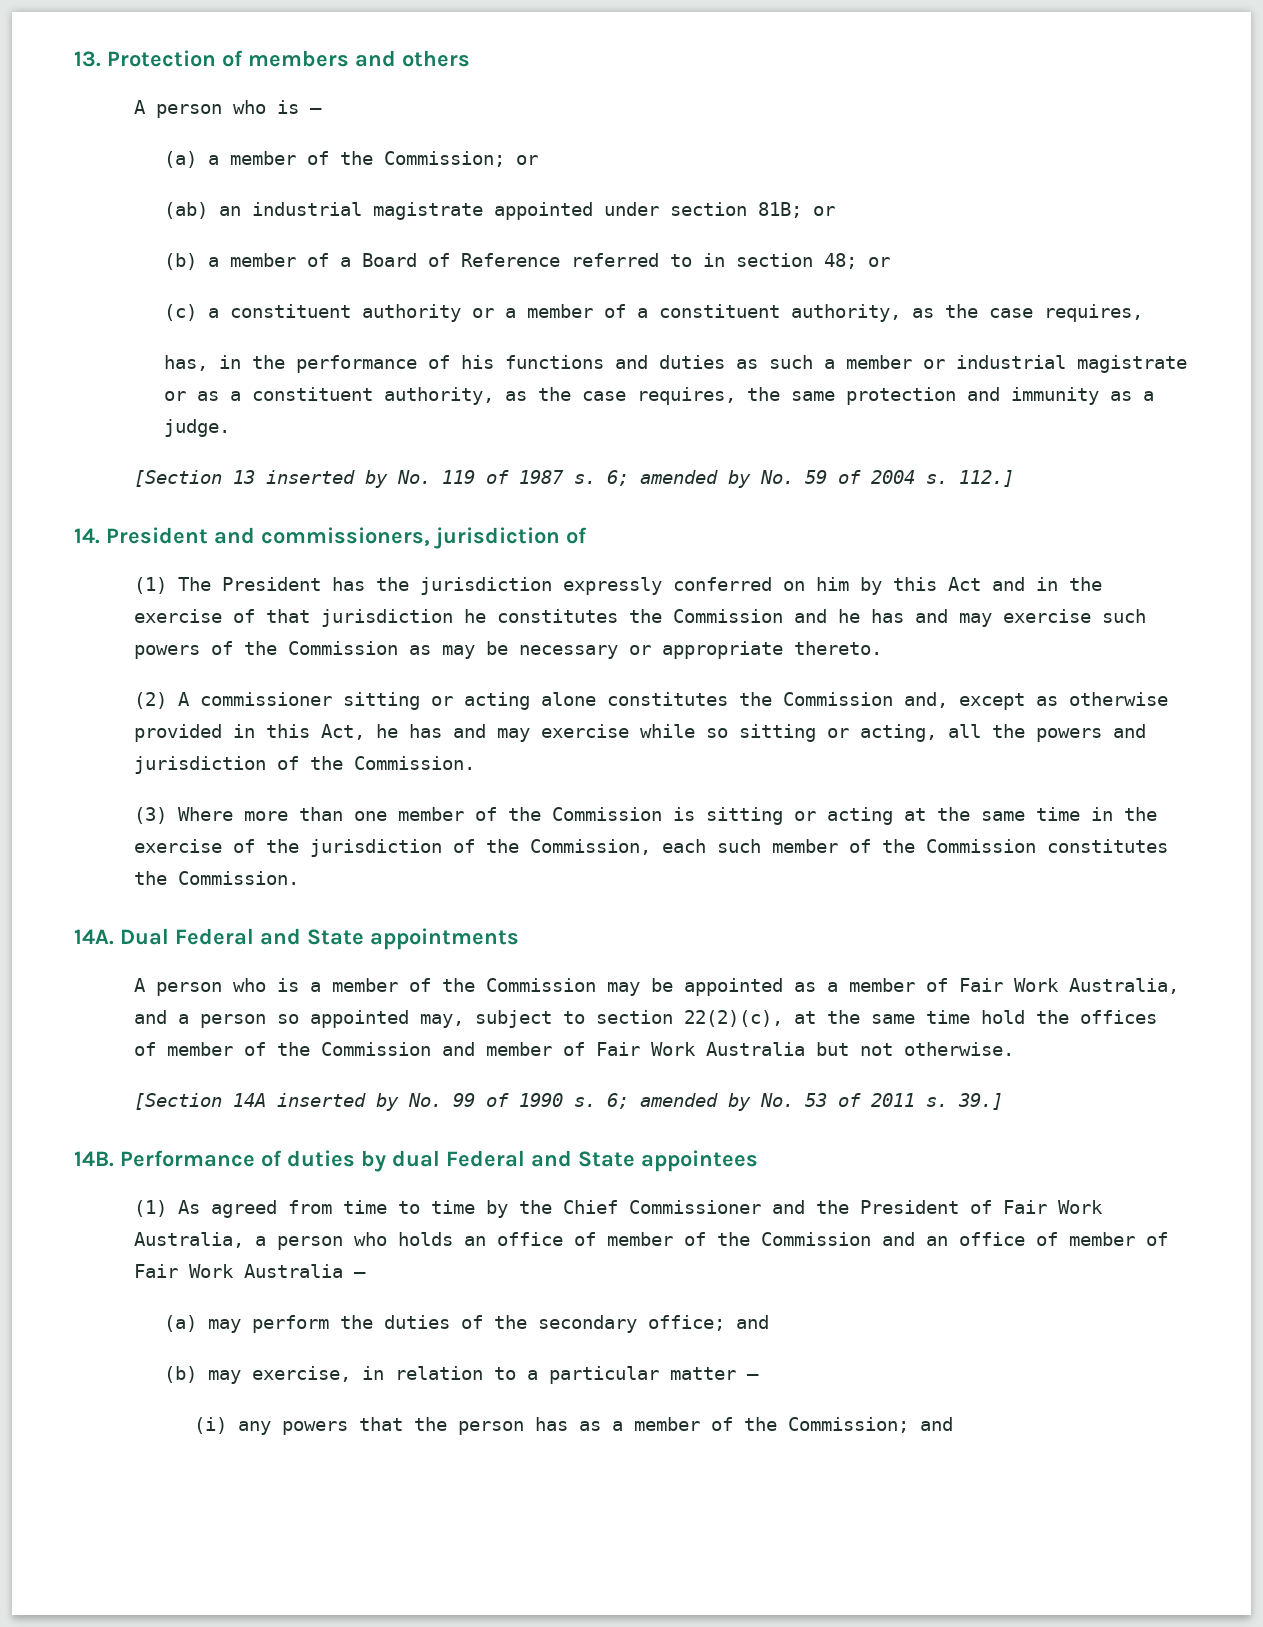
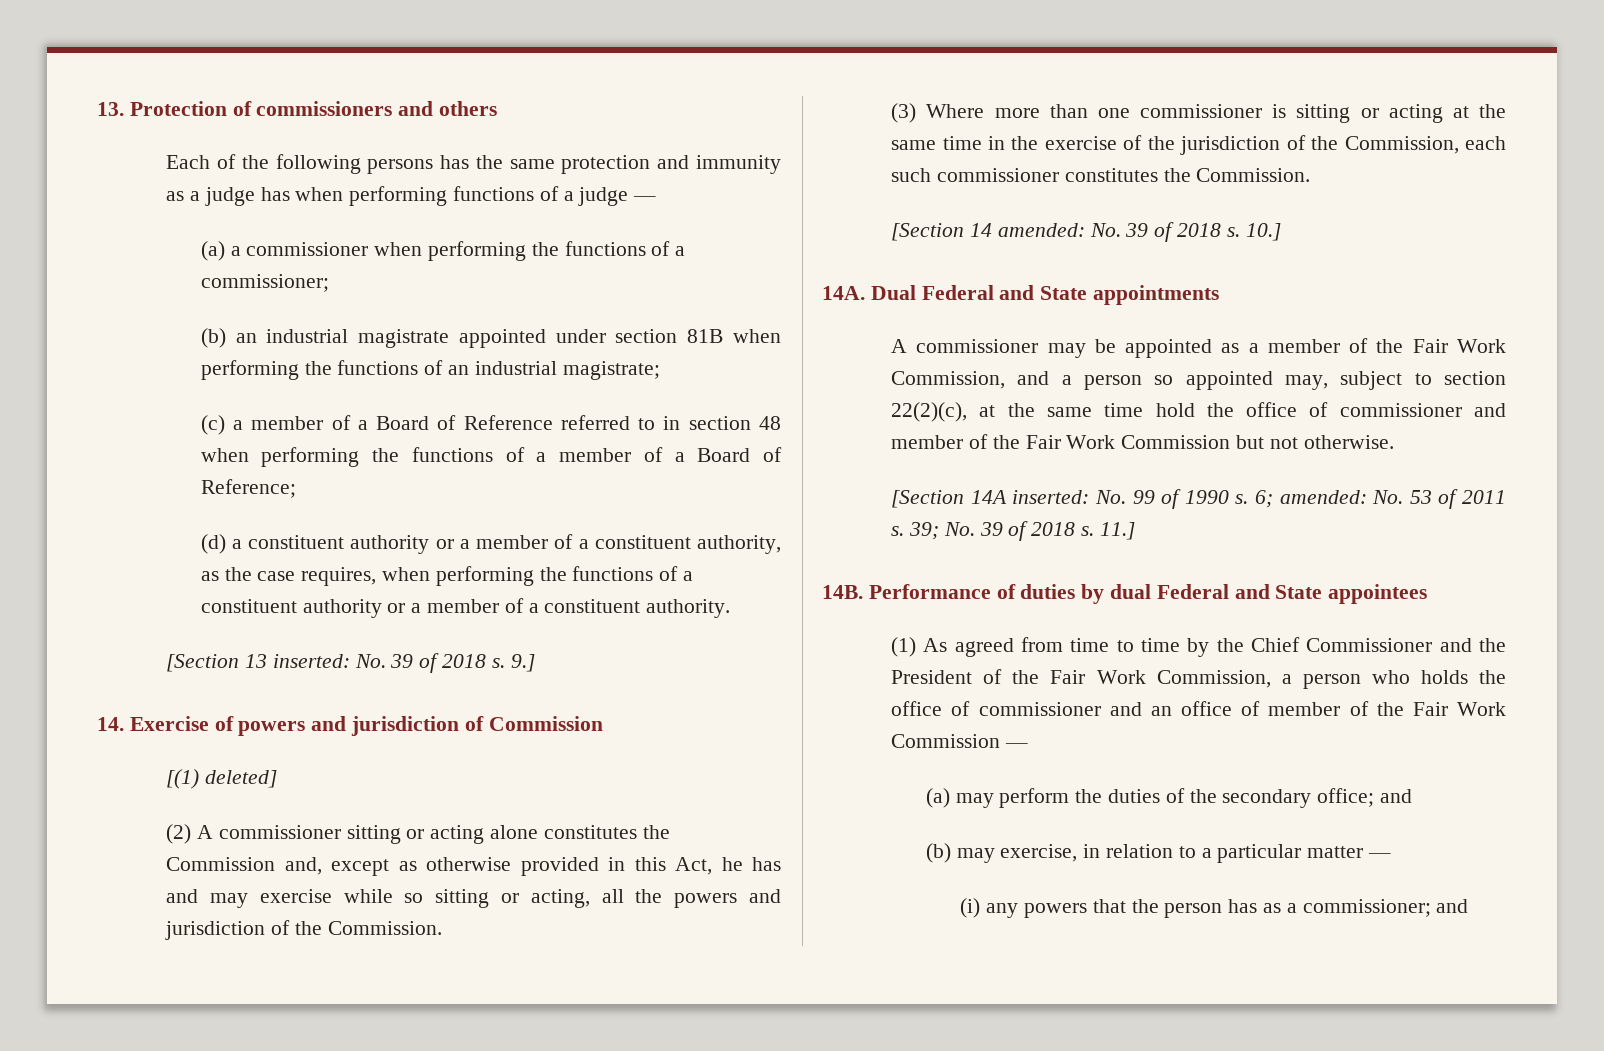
[248,50,349,67] members -> [256,101,393,116] commissioners
[134,100,323,118] [164,151,539,168] [164,202,209,219] A person who is — // (a) a member of the Commission; or // (ab) -> [166,154,781,174] [166,186,657,206] [200,241,686,261] [200,274,329,292] [200,328,226,348] Each of the following persons has the same protection and immunity as a judge has when performing functions of a judge — // (a) a commissioner when performing the functions of a commissioner; // (b)
[758,202,836,218] [164,253,198,270] 81B; or // (b) -> [687,329,781,343] [200,360,660,380] [200,415,225,435] 81B when performing the functions of an industrial magistrate; // (c)
[824,253,891,269] [164,304,198,321] 48; or // (c) -> [759,416,782,430] [200,447,783,467] [200,479,296,498] [200,534,226,554] 48 when performing the functions of a member of a Board of Reference; // (d)
[164,355,1188,373] [164,387,1155,405] [164,419,231,437] [134,470,1015,488] [74,527,587,549] [134,577,1103,595] [134,609,1147,627] [134,641,883,659] // has, in the performance of his functions and duties as such a member or industrial magistrate or as a constituent authority, as the case requires, the same protection and immunity as a judge. // [Section 13 inserted by No. 119 of 1987 s. 6; amended by No. 59 of 2004 s. 112.] // 14. President and commissioners, jurisdiction of // (1) The President has the jurisdiction expressly conferred on him by this Act and in the exercise of that jurisdiction he constitutes the Commission and he has and may exercise such powers of the Commission as may be necessary or appropriate thereto. -> [381,566,693,586] [200,598,731,618] [166,653,535,673] [97,716,603,736] [166,769,277,789] when performing the functions of a constituent authority or a member of a constituent authority. // [Section 13 inserted: No. 39 of 2018 s. 9.] // 14. Exercise of powers and jurisdiction of Commission // [(1) deleted]
[398,807,663,821] member of the Commission -> [1139,104,1262,118] commissioner
[772,839,1037,853] member of the Commission -> [936,168,1059,182] commissioner
(300, 878) none -> [891,222,1281,242] // [Section 14 amended: No. 39 of 2018 s. 10.]
[156,978,597,996] person who is a member of the Commission -> [916,339,1039,353] commissioner
[959,978,1180,994] Fair Work Australia, -> [1376,339,1506,353] [891,371,1006,389] the Fair Work Commission,
[1080,1010,1158,1024] [134,1042,806,1056] offices of member of the Commission and member of Fair Work Australia -> [1246,402,1506,417] [891,434,1231,449] office of commissioner and member of the Fair Work Commission
[277,1093,400,1111] inserted by -> [1012,490,1090,504] inserted:
[640,1093,752,1111] amended by -> [1279,490,1367,504] amended:
[958,1093,1004,1110] 39.] -> [908,521,1135,541] 39; No. 39 of 2018 s. 11.]
[1003,1200,1104,1214] [134,1232,245,1248] Fair Work Australia, -> [1012,670,1271,688] the Fair Work Commission,
(454, 1239) none -> [1479,670,1506,684] [891,701,1142,716] the office of commissioner and
[761,1232,1169,1246] [134,1264,344,1278] Commission and an office of member of Fair Work Australia -> [1412,702,1506,716] [891,734,1001,748] Fair Work Commission
[634,1417,910,1433] member of the Commission; -> [1302,899,1431,917] commissioner;

